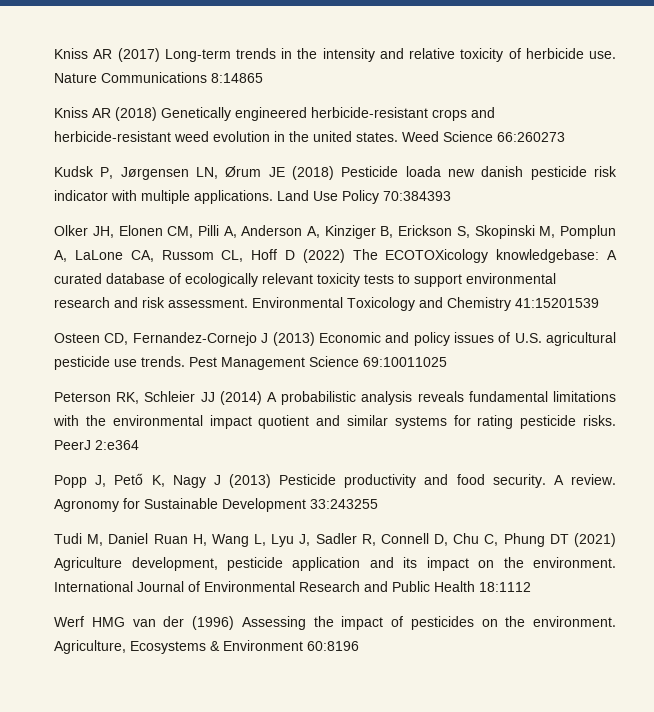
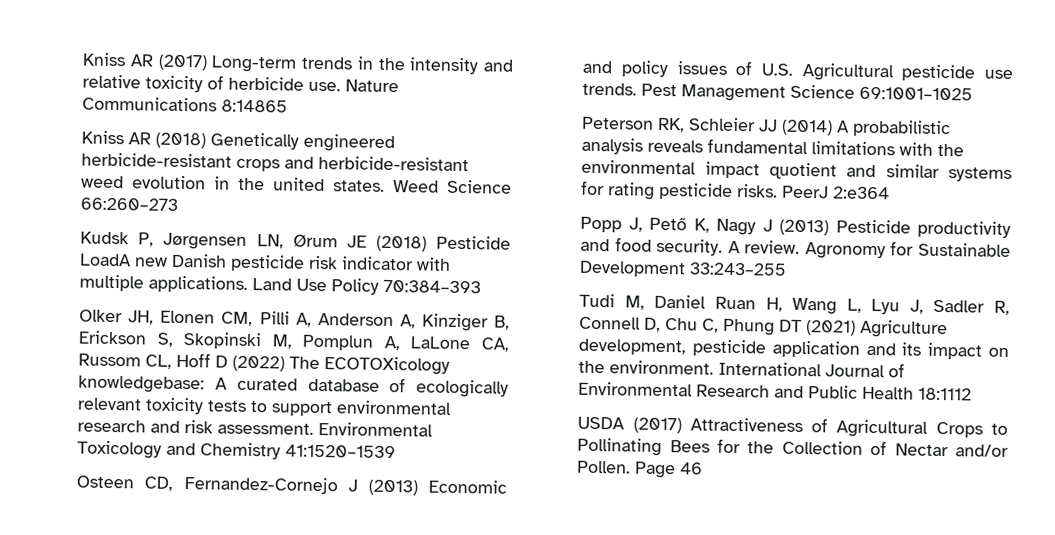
[497,132,566,142] 66:260273 -> [80,197,179,211] 66:260–273
[405,166,524,177] loada new danish -> [79,253,228,268] LoadA new Danish
[383,191,452,201] 70:384393 -> [383,279,482,294] 70:384–393
[515,298,600,308] 41:15201539 -> [285,444,397,459] 41:1520–1539
[546,332,616,346] agricultural -> [801,62,894,82] Agricultural
[363,357,448,367] 69:10011025 -> [859,86,974,101] 69:1001–1025
[310,499,379,509] 33:243255 -> [689,262,788,276] 33:243–255
[54,616,617,630] [54,640,360,654] Werf HMG van der (1996) Assessing the impact of pesticides on the environment. Agriculture, Ecosystems & Environment 60:8196 -> [577,416,1008,438] [577,437,1009,457] [577,460,704,479] USDA (2017) Attractiveness of Agricultural Crops to Pollinating Bees for the Collection of Nectar and/or Pollen. Page 46

